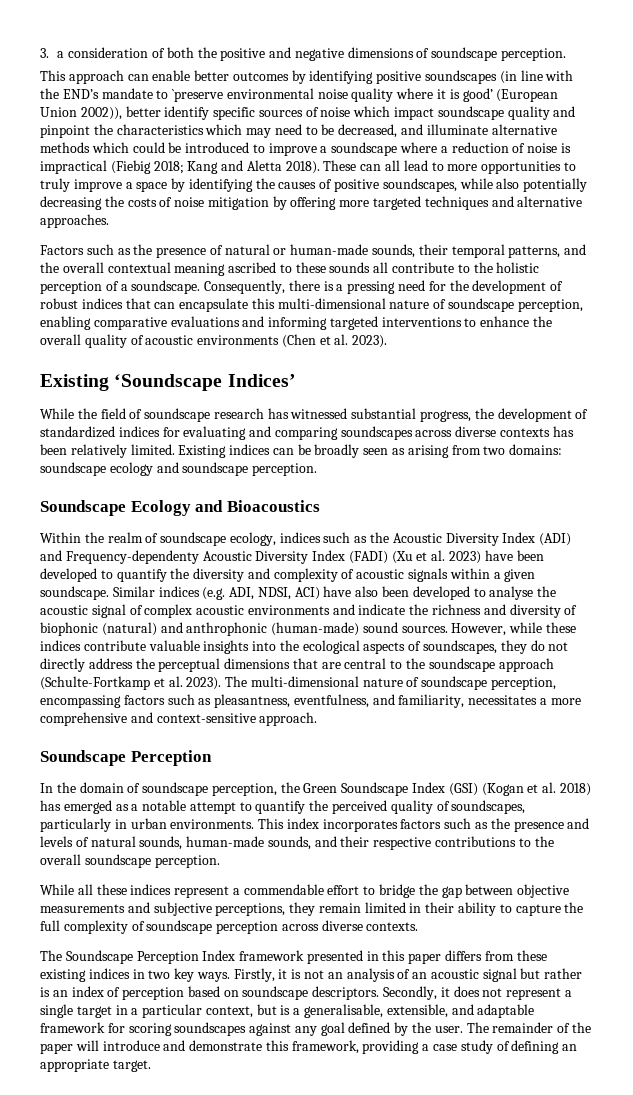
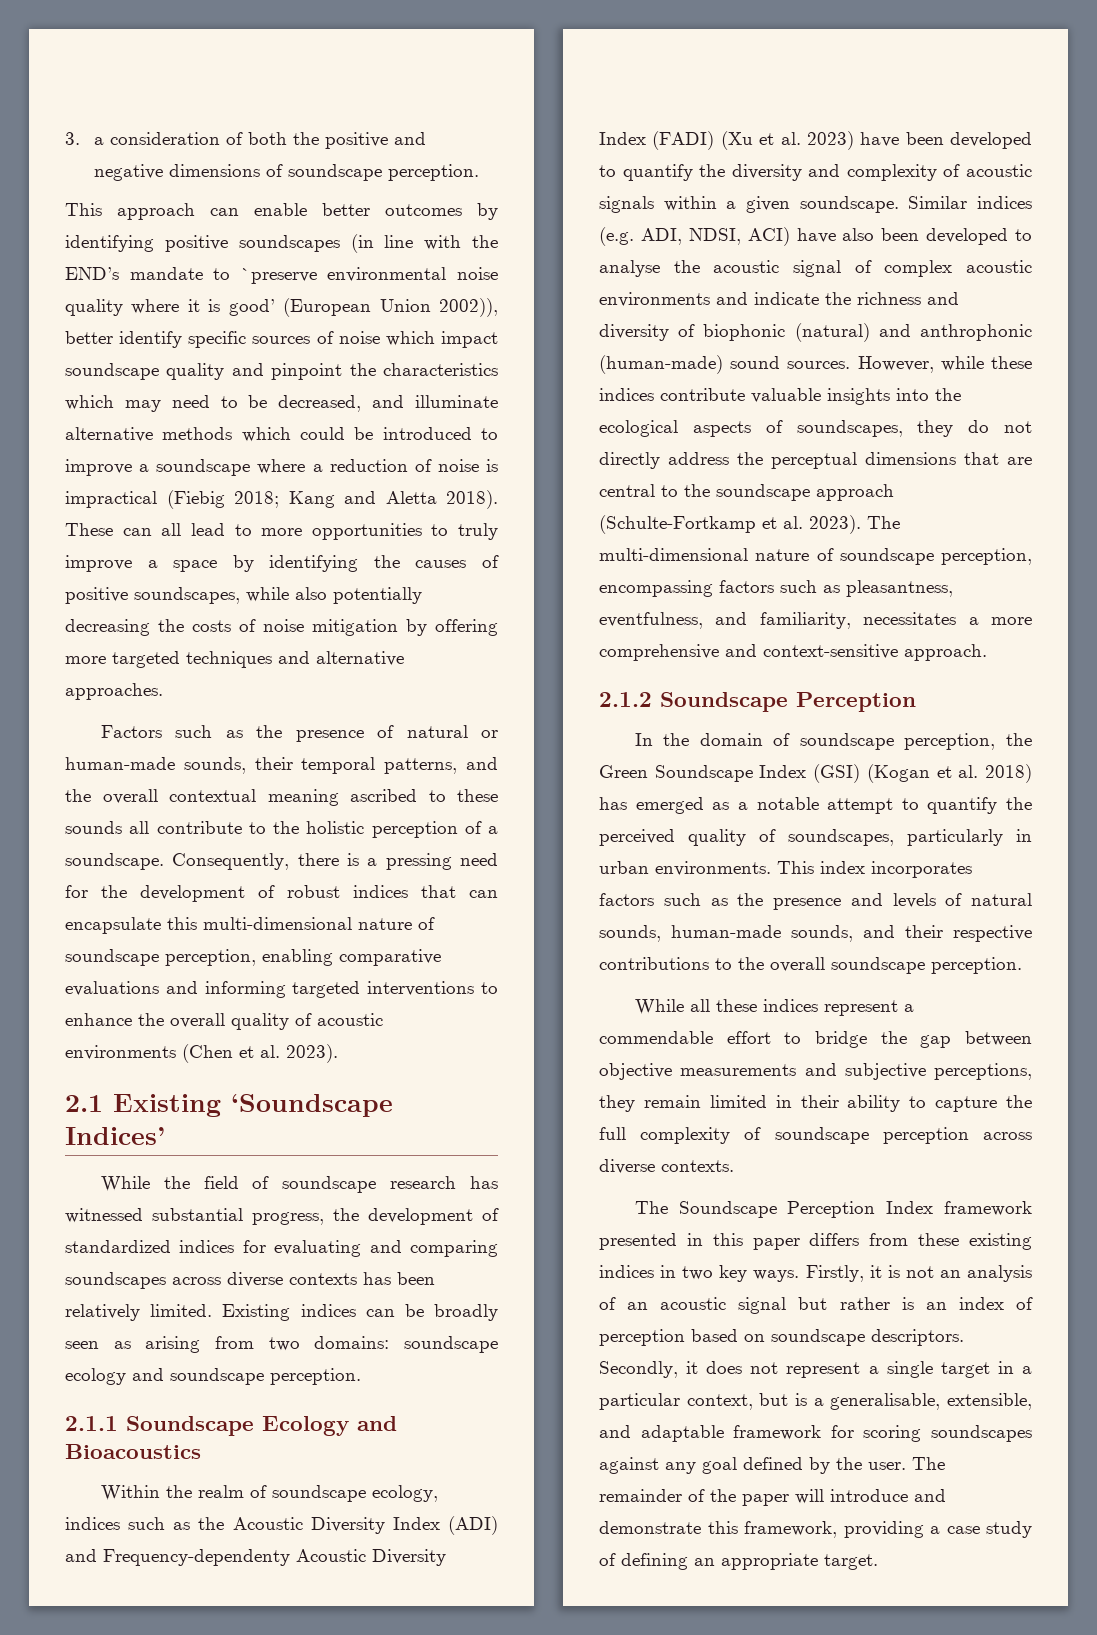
(388, 341) none -> [65,1095,103,1112] 2.1
(318, 469) none -> [65,1416,118,1431] 2.1.1
(318, 719) none -> [599,692,652,707] 2.1.2

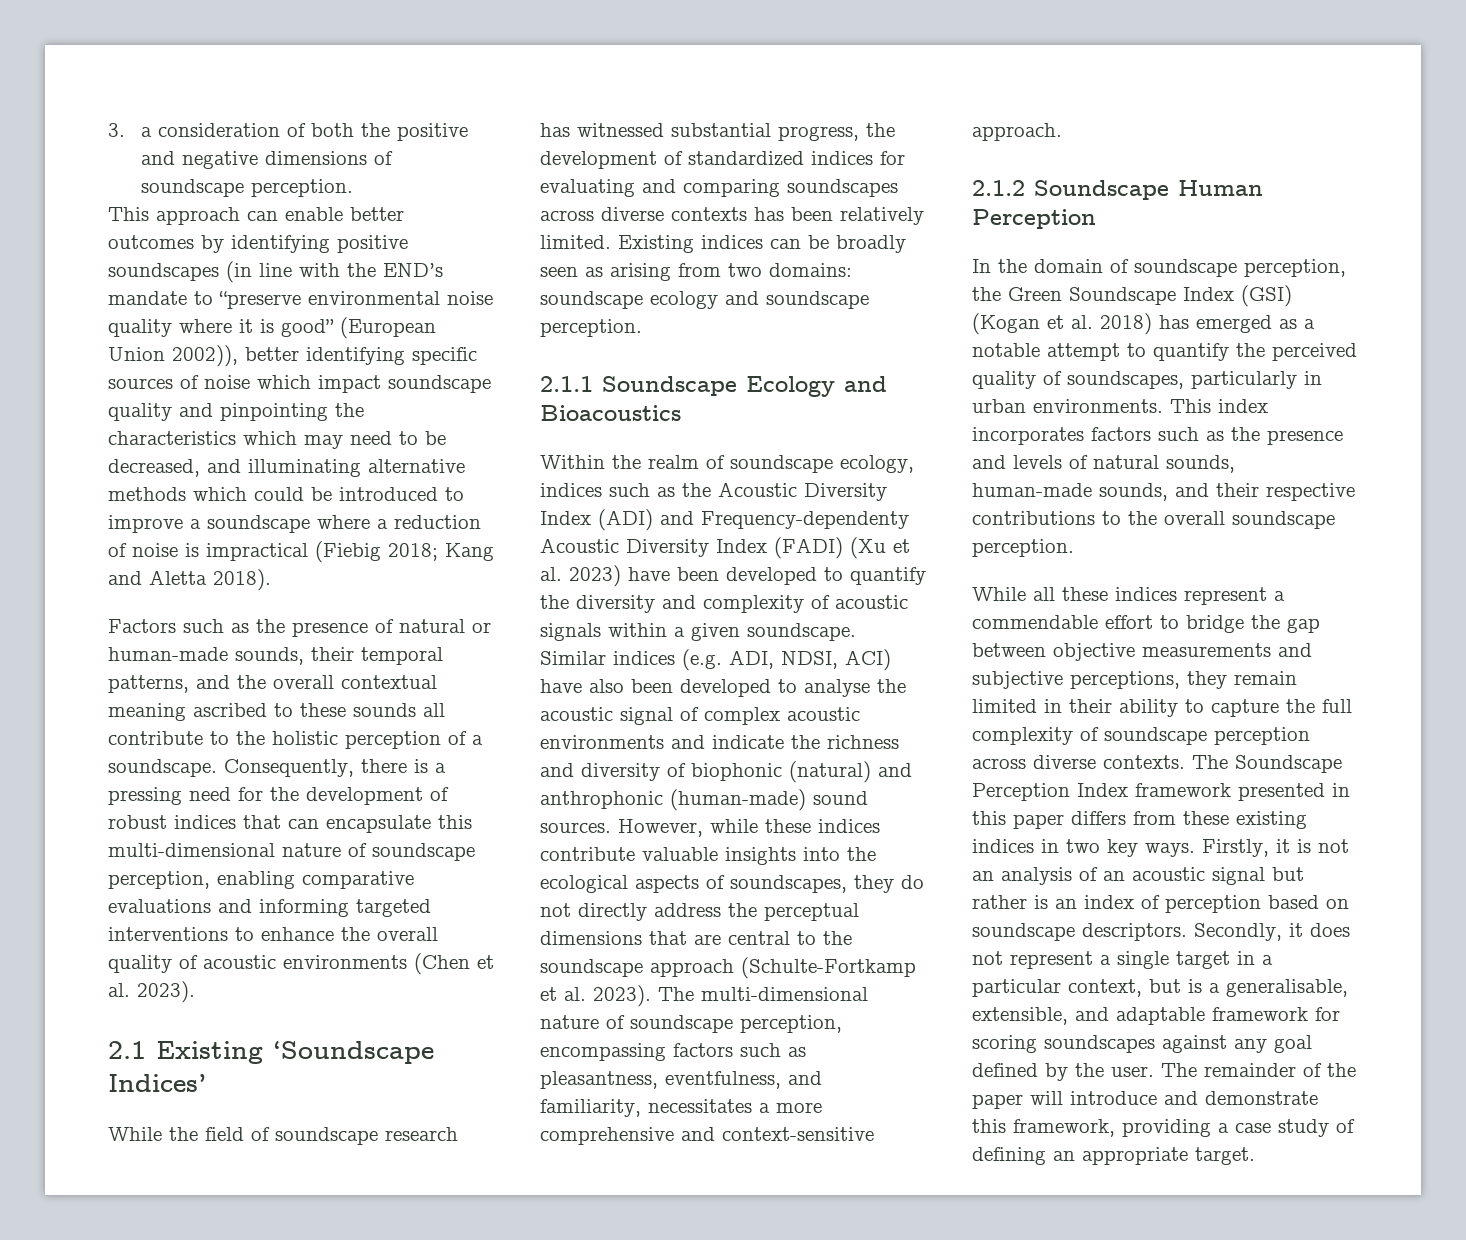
[240,268,317,284] `preserve -> [219,291,301,309] “preserve
[228,299,275,316] good’ -> [281,319,334,337] good”
[119,331,183,348] identify -> [306,347,405,365] identifying
[271,363,343,380] pinpoint -> [220,403,328,421] pinpointing
[415,395,498,408] illuminate -> [248,459,361,477] illuminating
[65,523,498,540] [65,555,499,572] [65,587,422,604] [65,619,498,636] [65,651,404,668] [65,683,163,700] These can all lead to more opportunities to truly improve a space by identifying the causes of positive soundscapes, while also potentially decreasing the costs of noise mitigation by offering more targeted techniques and alternative approaches. -> (271, 580) none
(788, 702) none -> [1178,180,1263,196] Human
(734, 1166) // -> (1185, 762) none

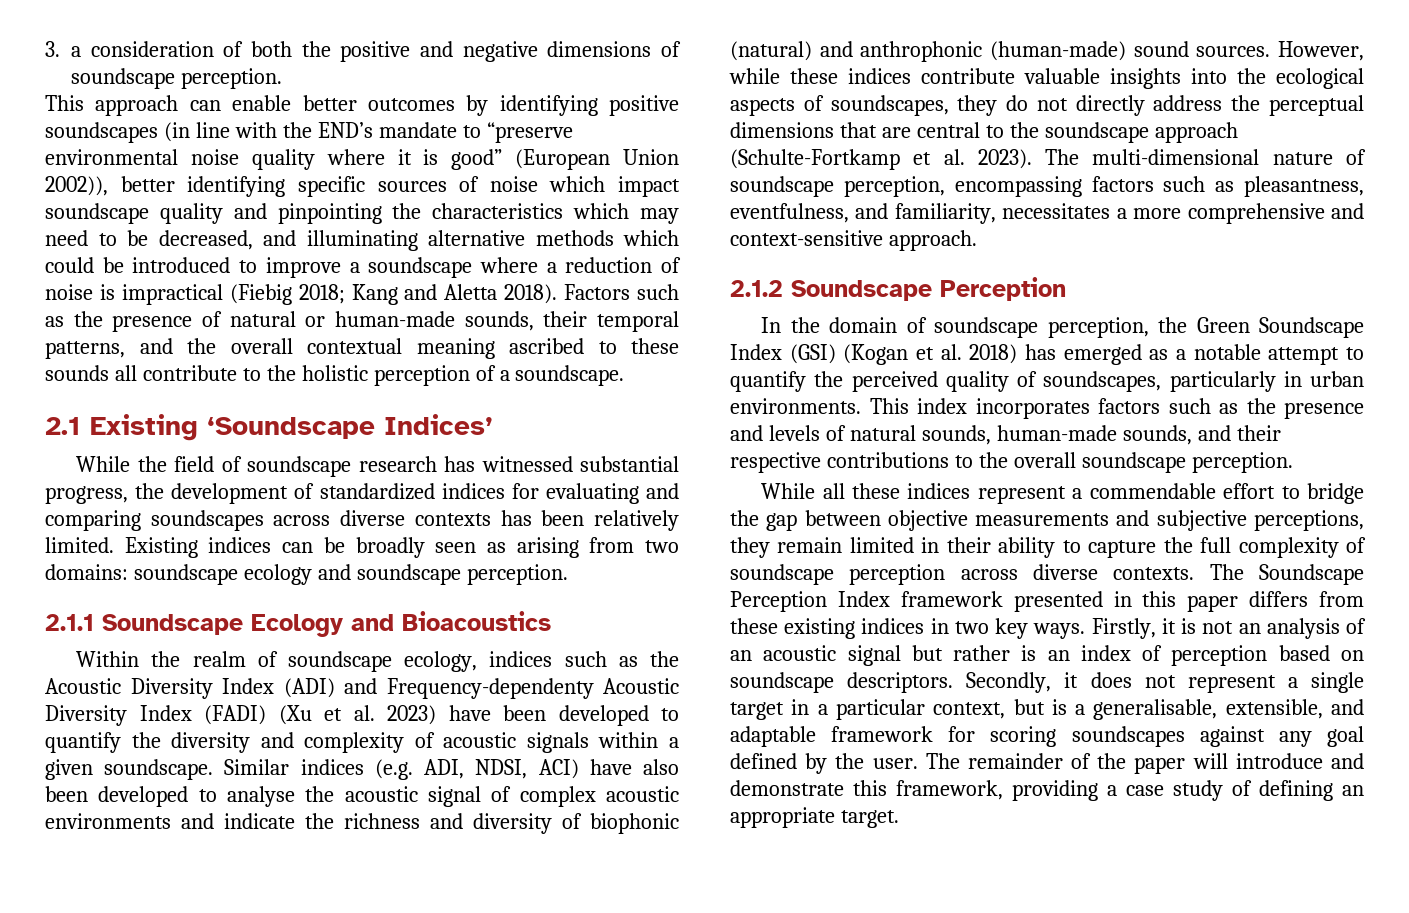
(271, 580) // -> (558, 294) none
[224,759,446,777] [108,787,449,805] [108,815,472,833] [108,843,475,861] [108,871,414,889] [108,899,431,917] [108,927,438,941] [108,953,494,975] [108,981,195,1003] Consequently, there is a pressing need for the development of robust indices that can encapsulate this multi-dimensional nature of soundscape perception, enabling comparative evaluations and informing targeted interventions to enhance the overall quality of acoustic environments (Chen et al. 2023). -> (625, 375) none
[1178,180,1263,196] Human -> (932, 290) none

